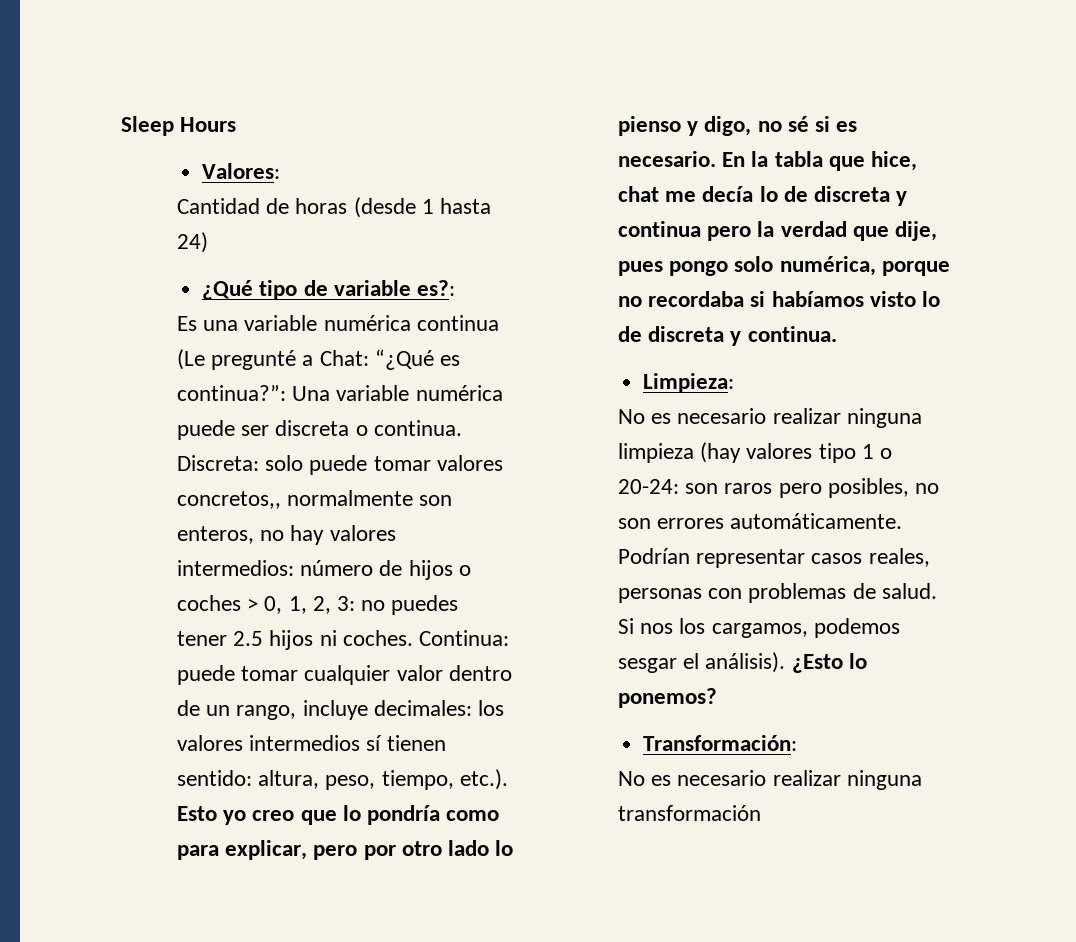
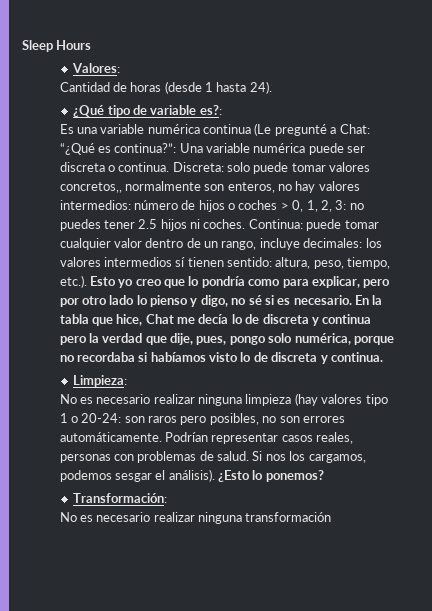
[176,232,208,253] 24) -> [249,81,272,94] 24).
[617,186,659,202] chat -> [145,314,174,324] Chat
[617,261,663,276] pues -> [196,336,227,345] pues,

